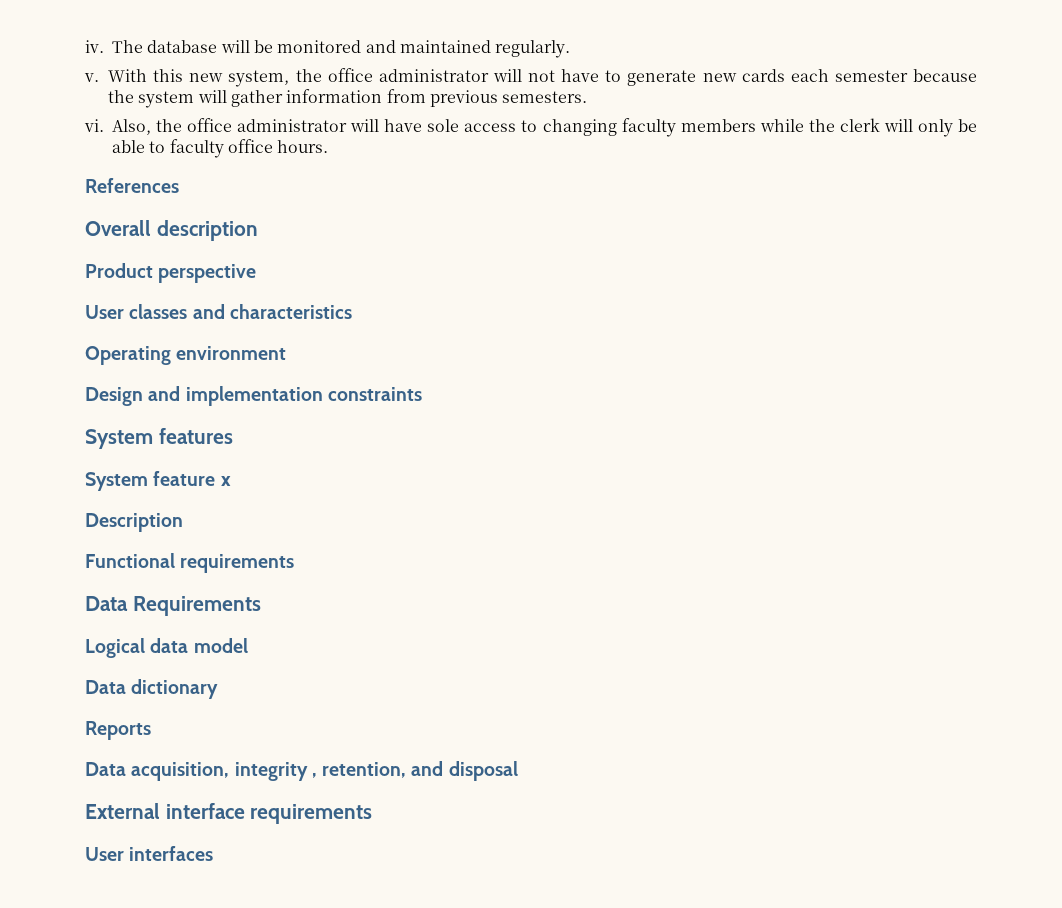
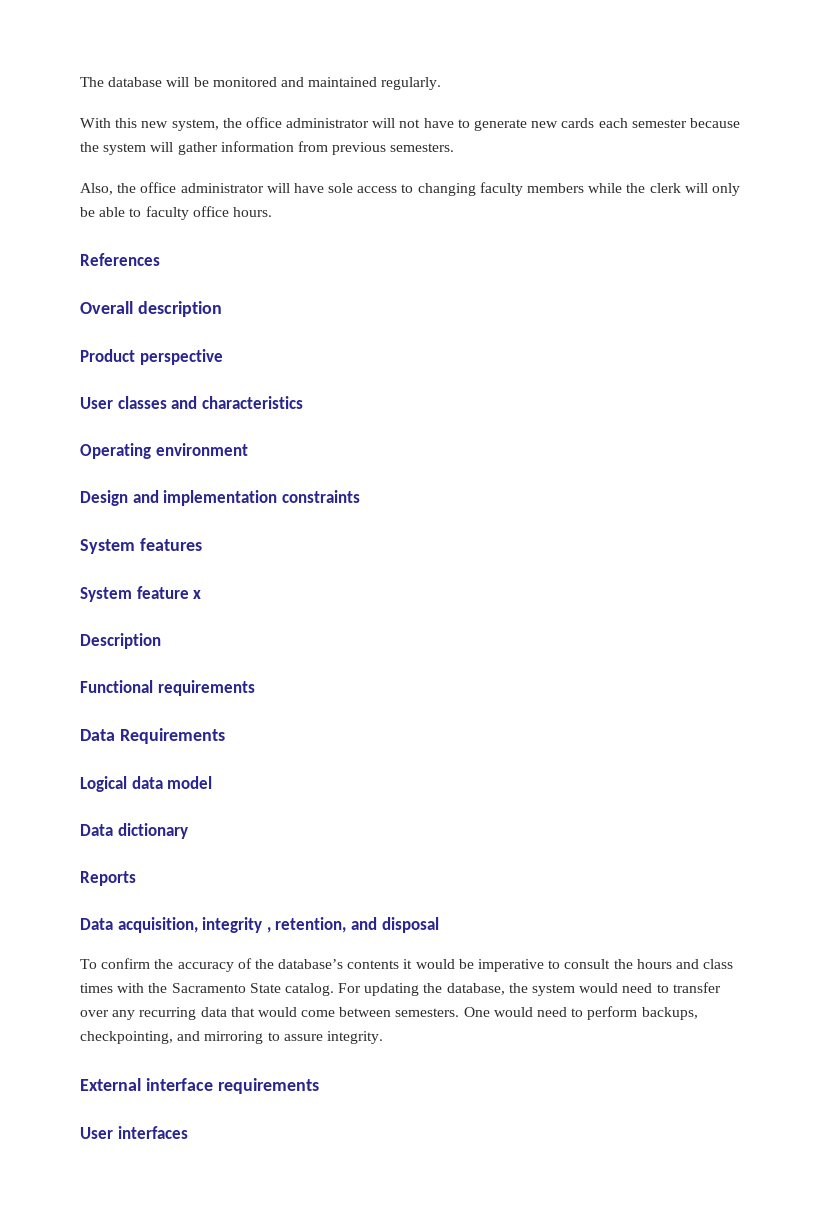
[85,40,104,53] iv. -> (80, 82) none
[84,73,99,82] v. -> (442, 83) none
[84,119,104,132] vi. -> (455, 147) none
(518, 771) none -> [80,958,734,972] [80,982,721,996] [80,1006,698,1020] [80,1031,383,1044] // To confirm the accuracy of the database’s contents it would be imperative to consult the hours and class times with the Sacramento State catalog. For updating the database, the system would need to transfer over any recurring data that would come between semesters. One would need to perform backups, checkpointing, and mirroring to assure integrity.

